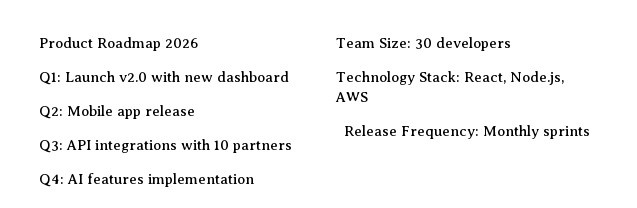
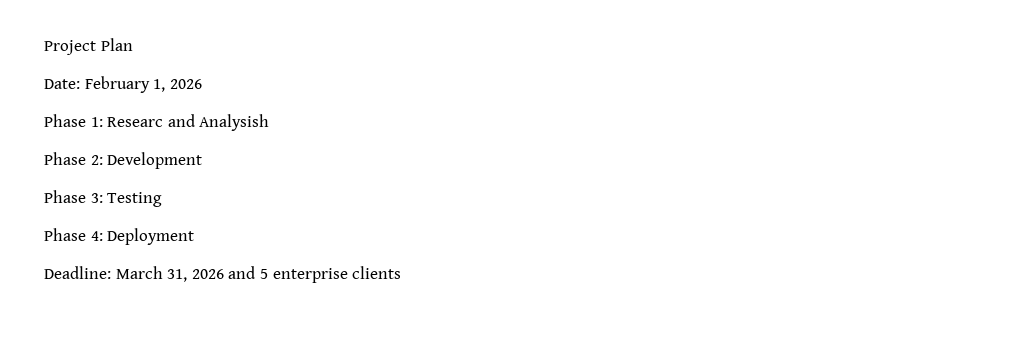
[39,37,198,51] [39,71,289,85] [39,105,195,119] [39,139,292,153] [39,173,254,187] [336,37,511,51] [336,71,564,85] [335,92,368,102] [344,125,590,139] Product Roadmap 2026 // Q1: Launch v2.0 with new dashboard // Q2: Mobile app release // Q3: API integrations with 10 partners // Q4: AI features implementation // Team Size: 30 developers // Technology Stack: React, Node.js, AWS // Release Frequency: Monthly sprints -> [44,38,133,55] [44,76,202,93] [44,114,270,131] [44,152,203,169] [44,190,163,207] [44,228,195,245] [44,266,402,283] Project Plan // Date: February 1, 2026 // Phase 1: Researc and Analysish // Phase 2: Development // Phase 3: Testing // Phase 4: Deployment // Deadline: March 31, 2026 and 5 enterprise clients

